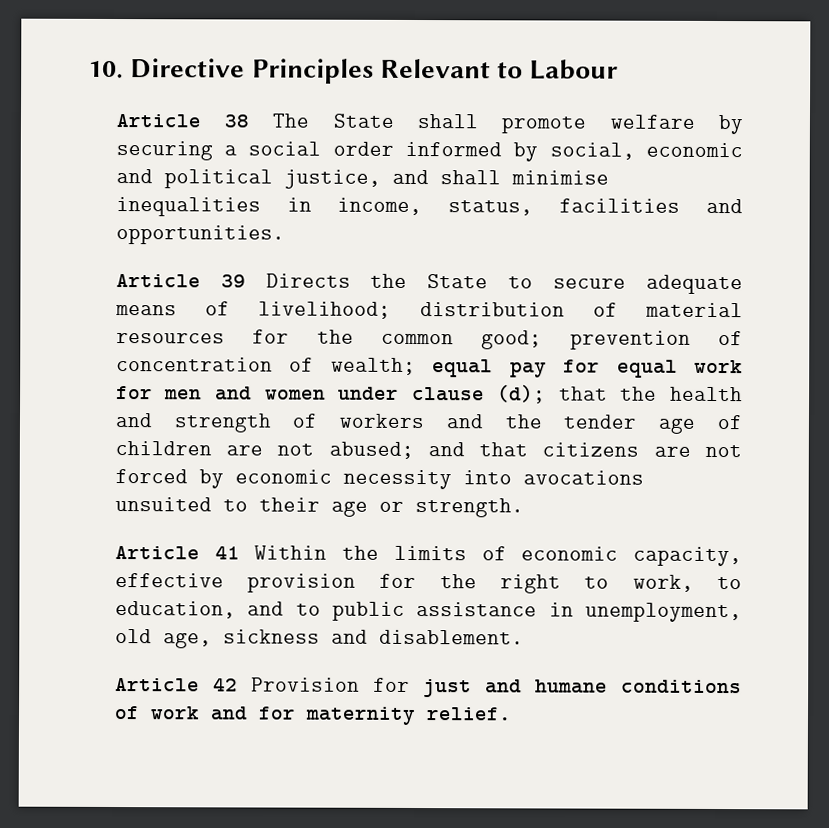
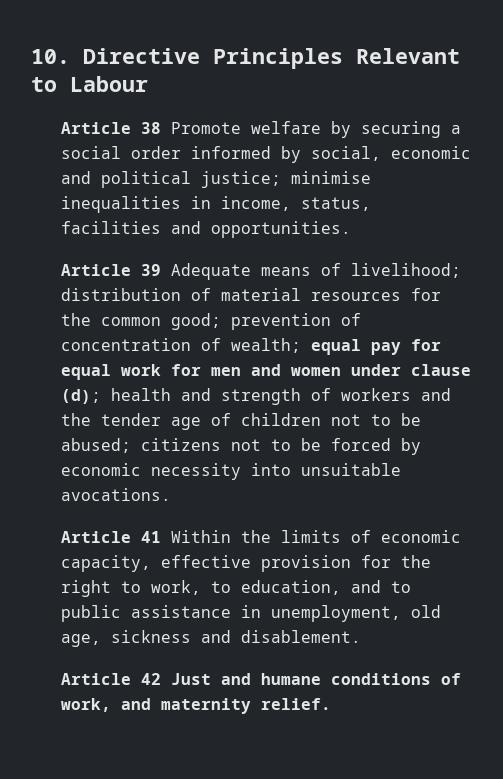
[272,113,587,134] The State shall promote -> [171,122,242,134] Promote
[283,169,501,189] justice, and shall -> [201,171,282,188] justice;
[265,273,743,295] Directs the State to secure adequate -> [171,263,252,280] Adequate
[558,386,658,401] that the -> (102, 396) none
[226,441,742,459] are not abused; and that citizens are not -> [331,413,422,426] [61,438,322,453] not to be abused; citizens not to be
[522,470,644,485] [114,497,524,518] avocations unsuited to their age or strength. -> [301,463,402,476] [61,488,172,501] unsuitable avocations.
[250,677,472,698] Provision for just -> [171,673,212,685] Just
[149,706,296,721] work and for -> [61,698,152,712] work, and

